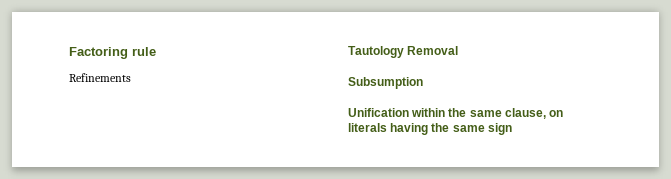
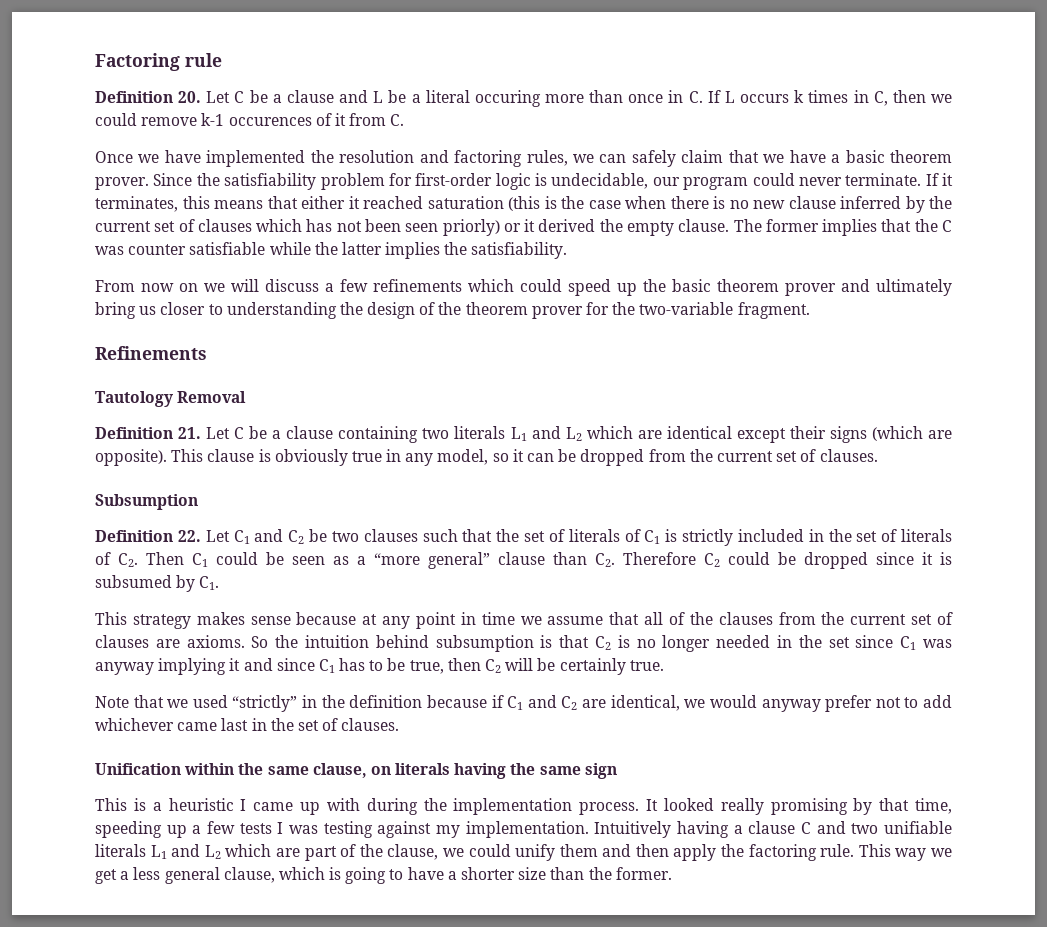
[69,73,131,82] [348,46,459,58] [348,77,423,89] Refinements // Tautology Removal // Subsumption -> [95,90,953,107] [95,113,405,126] [95,150,953,167] [95,173,953,190] [95,196,952,213] [95,219,953,236] [95,242,568,259] [95,279,952,296] [95,302,810,319] [95,346,207,360] [95,391,247,407] [95,426,952,443] [95,449,878,466] [95,494,198,510] [95,529,953,546] [95,552,952,569] [95,575,220,592] [95,612,954,629] [95,635,952,652] [95,658,664,675] [95,695,952,712] [95,718,400,731] Definition 20. Let C be a clause and L be a literal occuring more than once in C. If L occurs k times in C, then we could remove k-1 occurences of it from C. // Once we have implemented the resolution and factoring rules, we can safely claim that we have a basic theorem prover. Since the satisfiability problem for first-order logic is undecidable, our program could never terminate. If it terminates, this means that either it reached saturation (this is the case when there is no new clause inferred by the current set of clauses which has not been seen priorly) or it derived the empty clause. The former implies that the C was counter satisfiable while the latter implies the satisfiability. // From now on we will discuss a few refinements which could speed up the basic theorem prover and ultimately bring us closer to understanding the design of the theorem prover for the two-variable fragment. // Refinements // Tautology Removal // Definition 21. Let C be a clause containing two literals L1 and L2 which are identical except their signs (which are opposite). This clause is obviously true in any model, so it can be dropped from the current set of clauses. // Subsumption // Definition 22. Let C1 and C2 be two clauses such that the set of literals of C1 is strictly included in the set of literals of C2. Then C1 could be seen as a “more general” clause than C2. Therefore C2 could be dropped since it is subsumed by C1. // This strategy makes sense because at any point in time we assume that all of the clauses from the current set of clauses are axioms. So the intuition behind subsumption is that C2 is no longer needed in the set since C1 was anyway implying it and since C1 has to be true, then C2 will be certainly true. // Note that we used “strictly” in the definition because if C1 and C2 are identical, we would anyway prefer not to add whichever came last in the set of clauses.
(512, 129) none -> [95,798,953,815] [95,821,952,838] [95,844,952,861] [95,867,672,884] // This is a heuristic I came up with during the implementation process. It looked really promising by that time, speeding up a few tests I was testing against my implementation. Intuitively having a clause C and two unifiable literals L1 and L2 which are part of the clause, we could unify them and then apply the factoring rule. This way we get a less general clause, which is going to have a shorter size than the former.

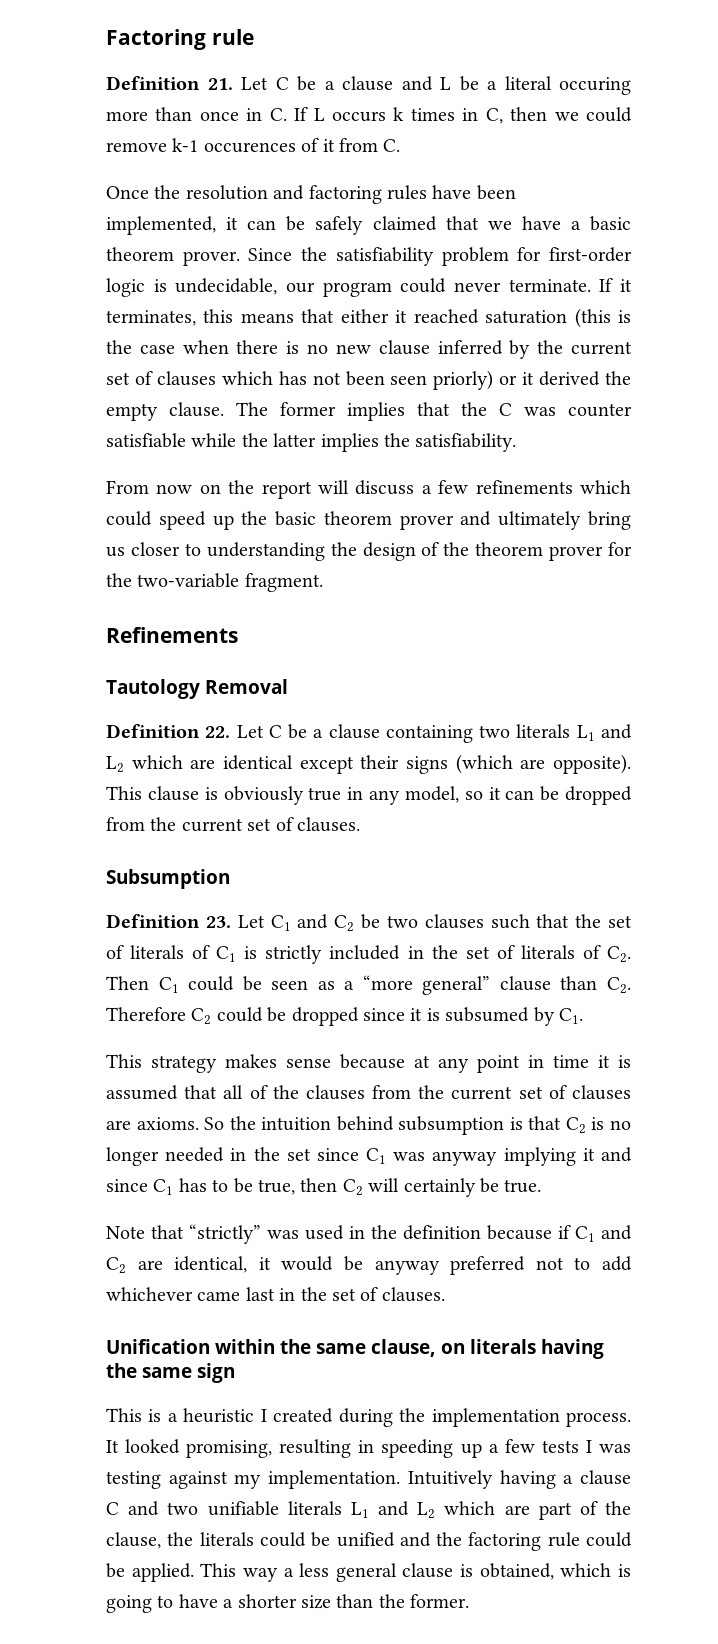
[178,91,202,103] 20. -> [207,78,233,90] 21.
[138,150,306,167] we have implemented -> (149, 192) none
[526,150,724,167] rules, we can safely claim -> [387,185,516,200] [106,216,437,235] rules have been implemented, it can be safely claimed
[204,283,225,292] we -> [228,480,312,499] the report
[178,427,202,439] 21. -> [205,726,231,738] 22.
[177,530,201,542] 22. -> [205,916,231,928] 23.
[520,616,604,625] we assume -> [598,1055,631,1068] [106,1085,178,1100] it is assumed
[537,658,626,675] be certainly -> [403,1178,499,1197] certainly be
[167,695,298,712] we used “strictly” -> [189,1224,344,1244] “strictly” was used
[684,695,873,712] we would anyway prefer -> [258,1256,526,1275] it would be anyway preferred
[253,798,360,815] came up with -> [273,1408,334,1423] created
[720,798,953,815] really promising by that time, -> [186,1439,375,1458] promising, resulting in
[442,844,952,861] [95,867,275,884] we could unify them and then apply the factoring rule. This way we get a less general clause, -> [167,1532,632,1551] [106,1563,554,1582] the literals could be unified and the factoring rule could be applied. This way a less general clause is obtained,

